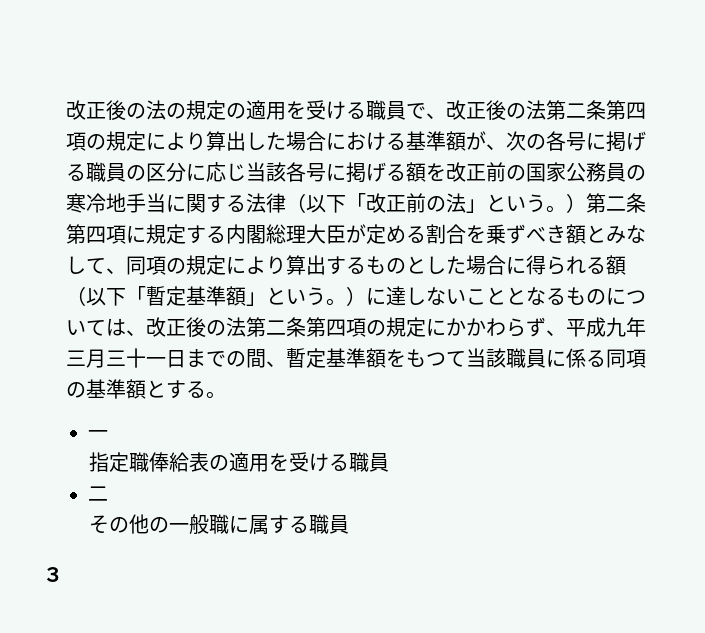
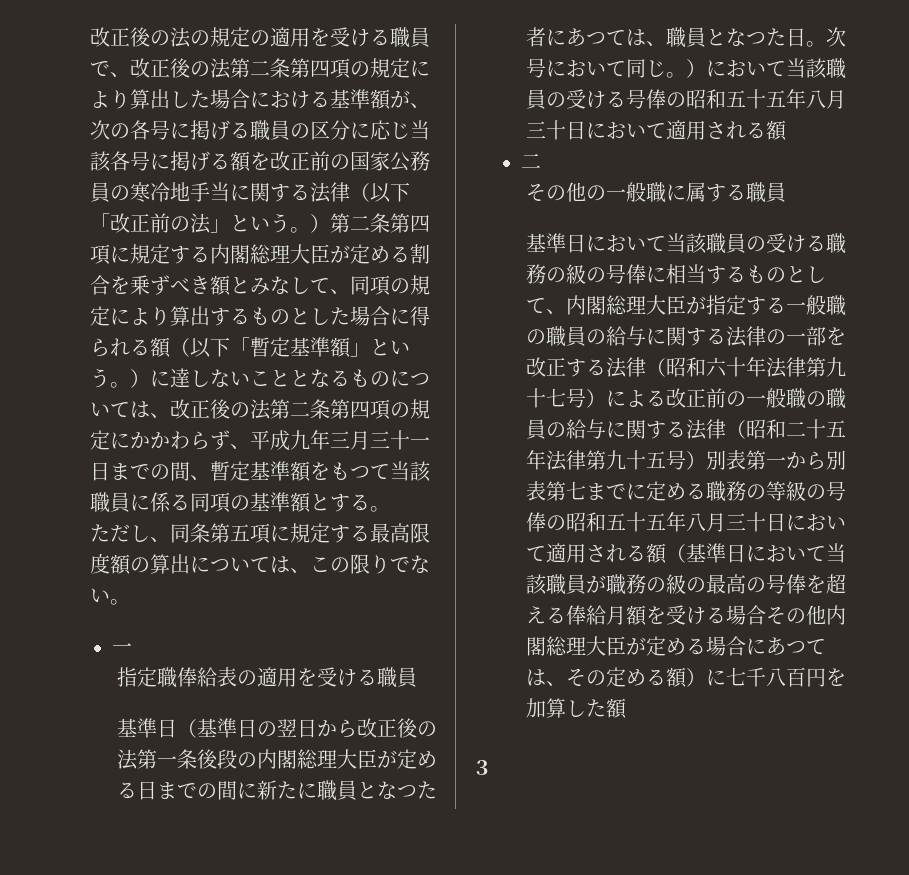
(227, 395) none -> [89,523,430,544] [89,553,430,575] [89,588,130,605] // ただし、同条第五項に規定する最高限度額の算出については、この限りでない。
(390, 462) none -> [116,718,437,738] [116,749,437,770] [116,780,437,801] [525,27,846,48] [525,58,846,79] [525,89,846,109] [525,120,787,141] // 基準日（基準日の翌日から改正後の法第一条後段の内閣総理大臣が定める日までの間に新たに職員となつた者にあつては、職員となつた日。次号において同じ。）において当該職員の受ける号俸の昭和五十五年八月三十日において適用される額
(350, 524) none -> [525,233,846,254] [525,264,826,284] [525,295,846,316] [525,326,846,347] [525,357,846,378] [525,388,846,409] [525,419,846,440] [525,450,846,471] [525,481,846,502] [525,512,846,532] [525,543,846,564] [525,574,846,595] [525,605,846,626] [525,636,826,656] [525,667,846,688] [525,698,627,719] // 基準日において当該職員の受ける職務の級の号俸に相当するものとして、内閣総理大臣が指定する一般職の職員の給与に関する法律の一部を改正する法律（昭和六十年法律第九十七号）による改正前の一般職の職員の給与に関する法律（昭和二十五年法律第九十五号）別表第一から別表第七までに定める職務の等級の号俸の昭和五十五年八月三十日において適用される額（基準日において当該職員が職務の級の最高の号俸を超える俸給月額を受ける場合その他内閣総理大臣が定める場合にあつては、その定める額）に七千八百円を加算した額

